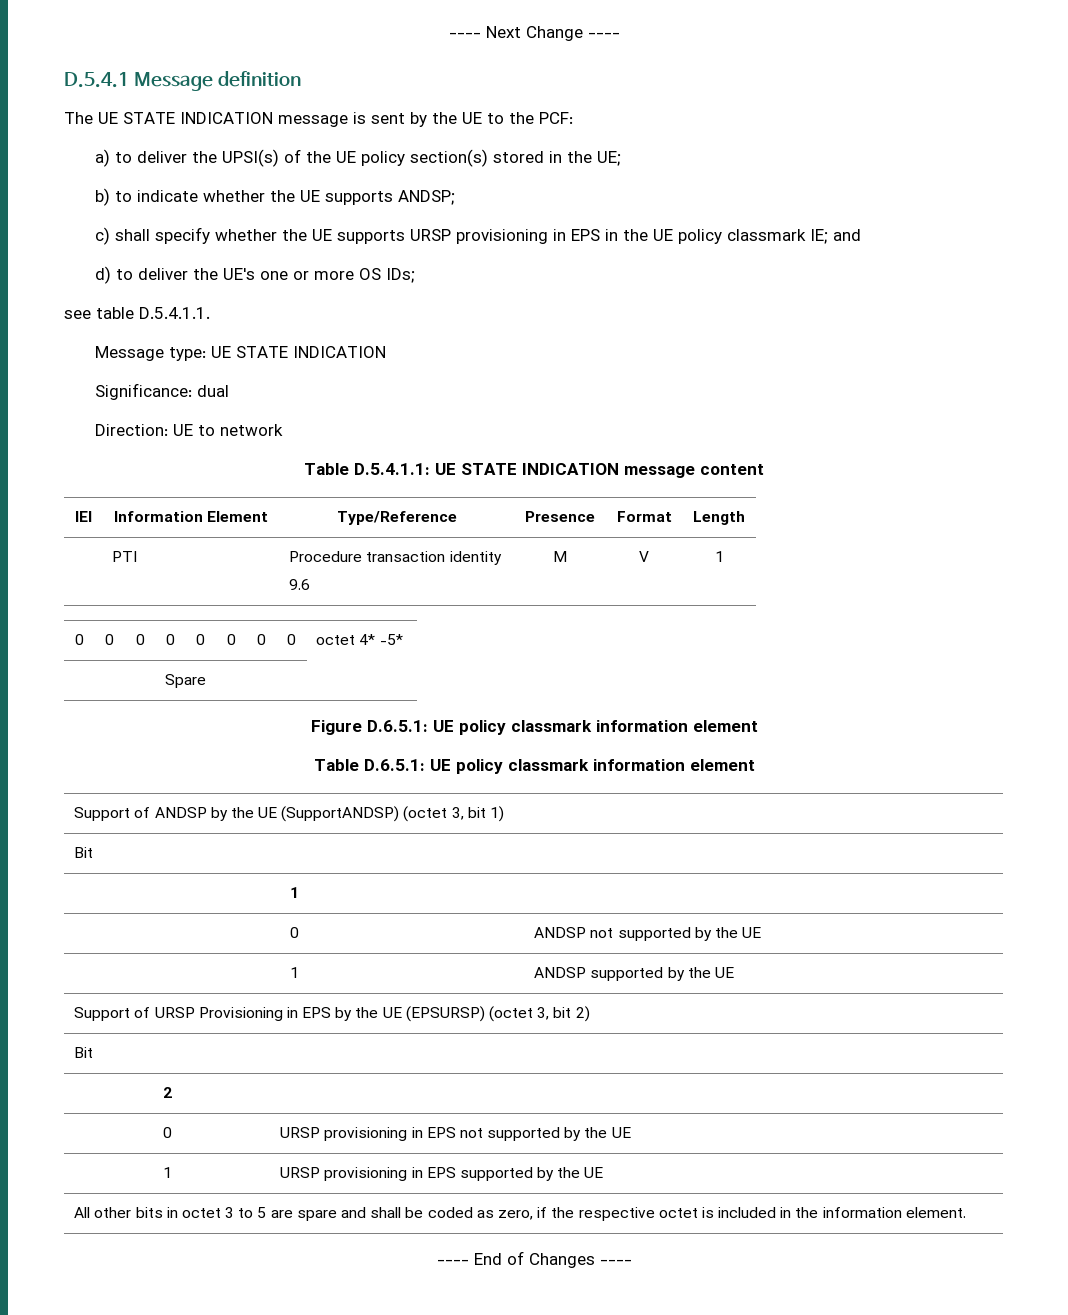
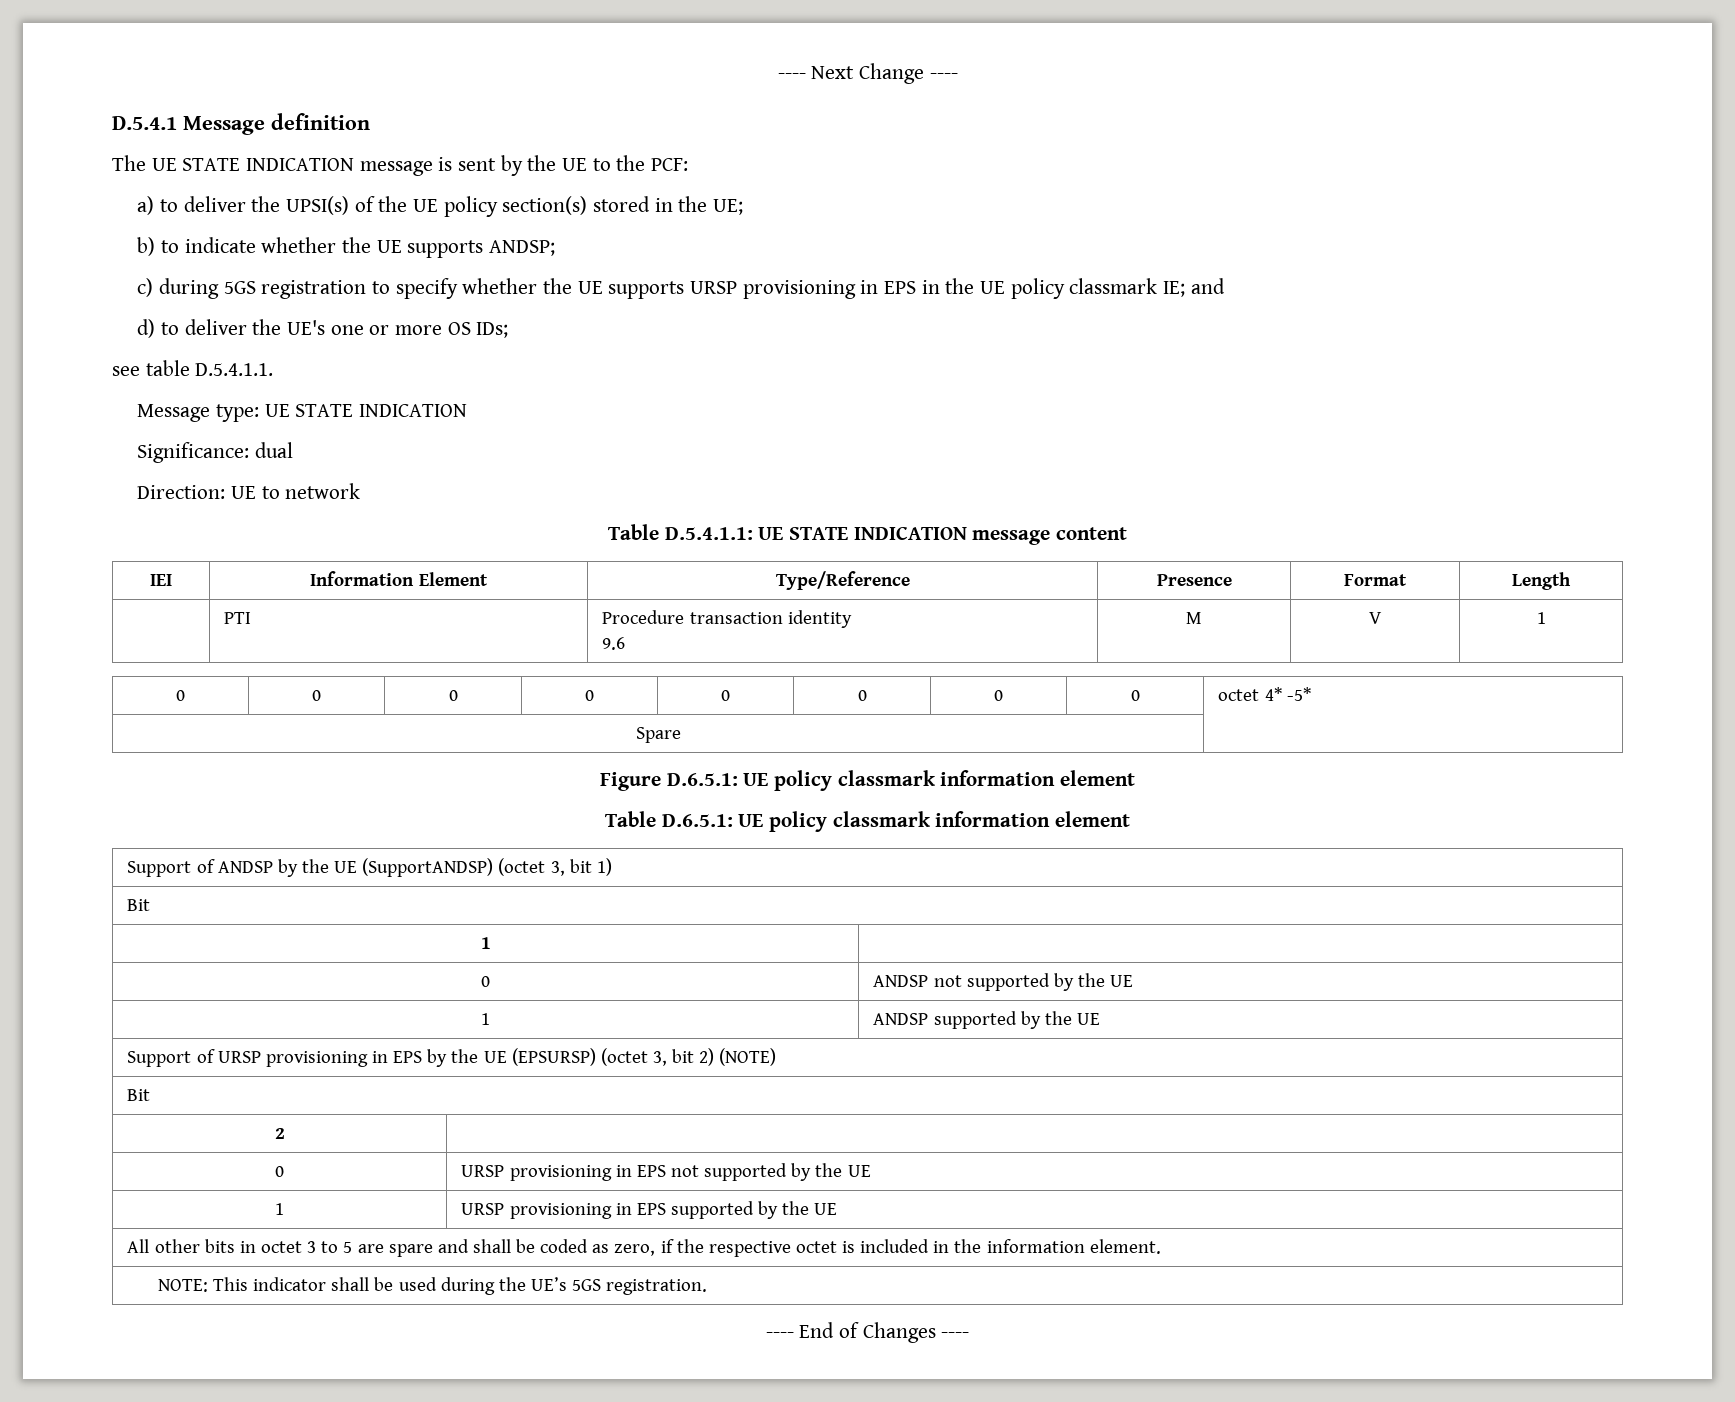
[115,229,151,241] shall -> [159,278,391,299] during 5GS registration to
[198,1007,283,1021] Provisioning -> [265,1051,368,1067] provisioning
(590, 1014) none -> [719,1048,777,1066] (NOTE)
(966, 1212) none -> [157,1277,708,1295] // NOTE: This indicator shall be used during the UE’s 5GS registration.

